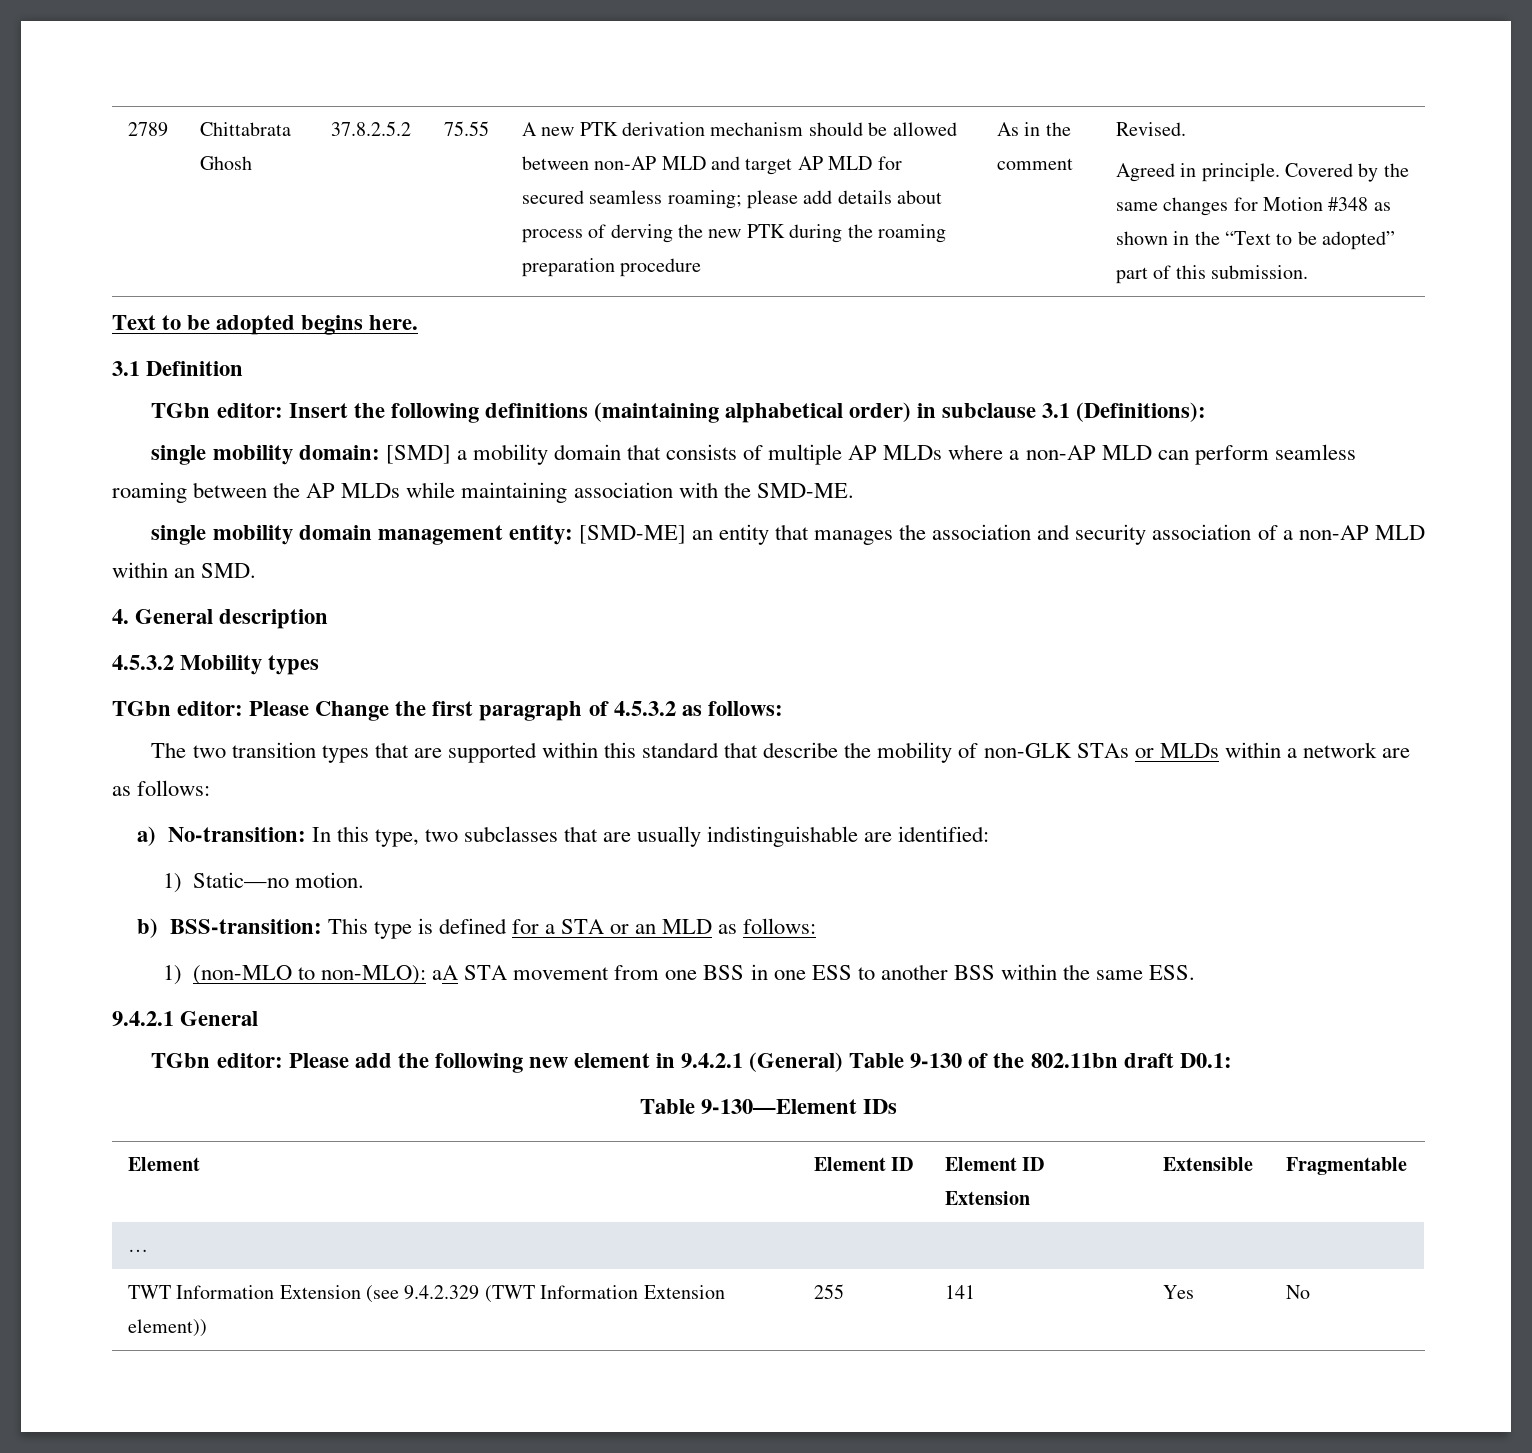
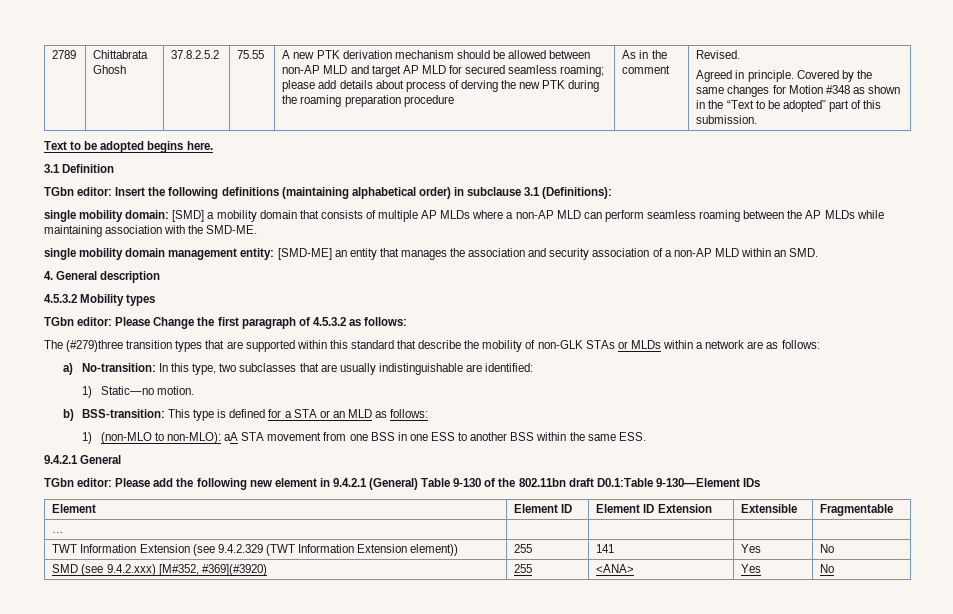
[192,745,226,758] two -> [66,340,124,352] (#279)three
[1179,1053,1232,1068] [639,1099,695,1114] D0.1: // Table -> [596,478,653,487] D0.1:Table
(1310, 1292) none -> [52,564,267,576] [514,564,533,573] [596,564,635,573] [741,564,762,573] [820,564,835,573] // SMD (see 9.4.2.xxx) [M#352, #369](#3920) | 255 | <ANA> | Yes | No

